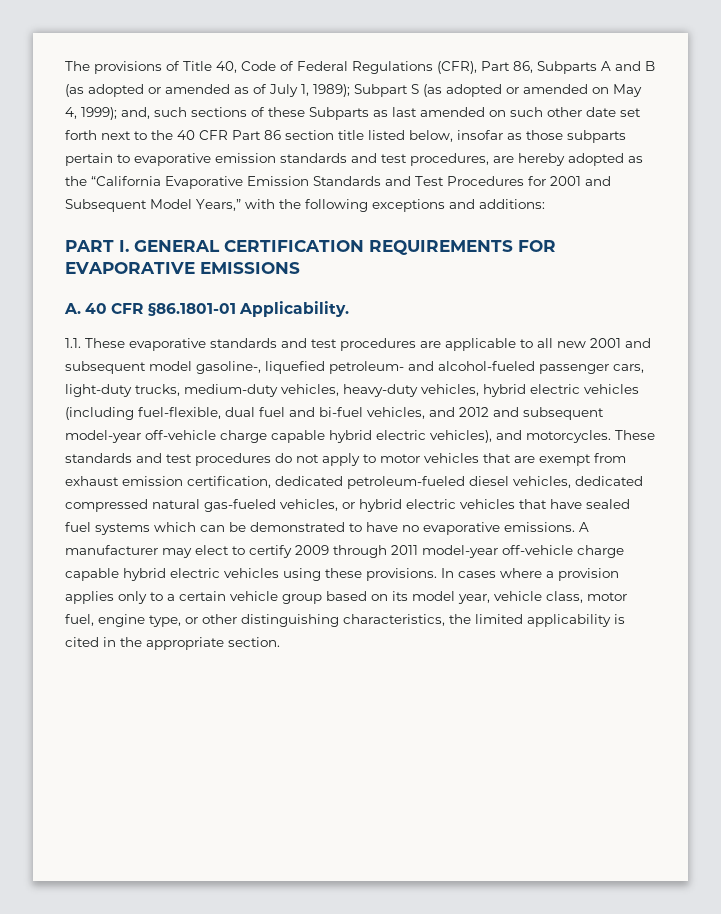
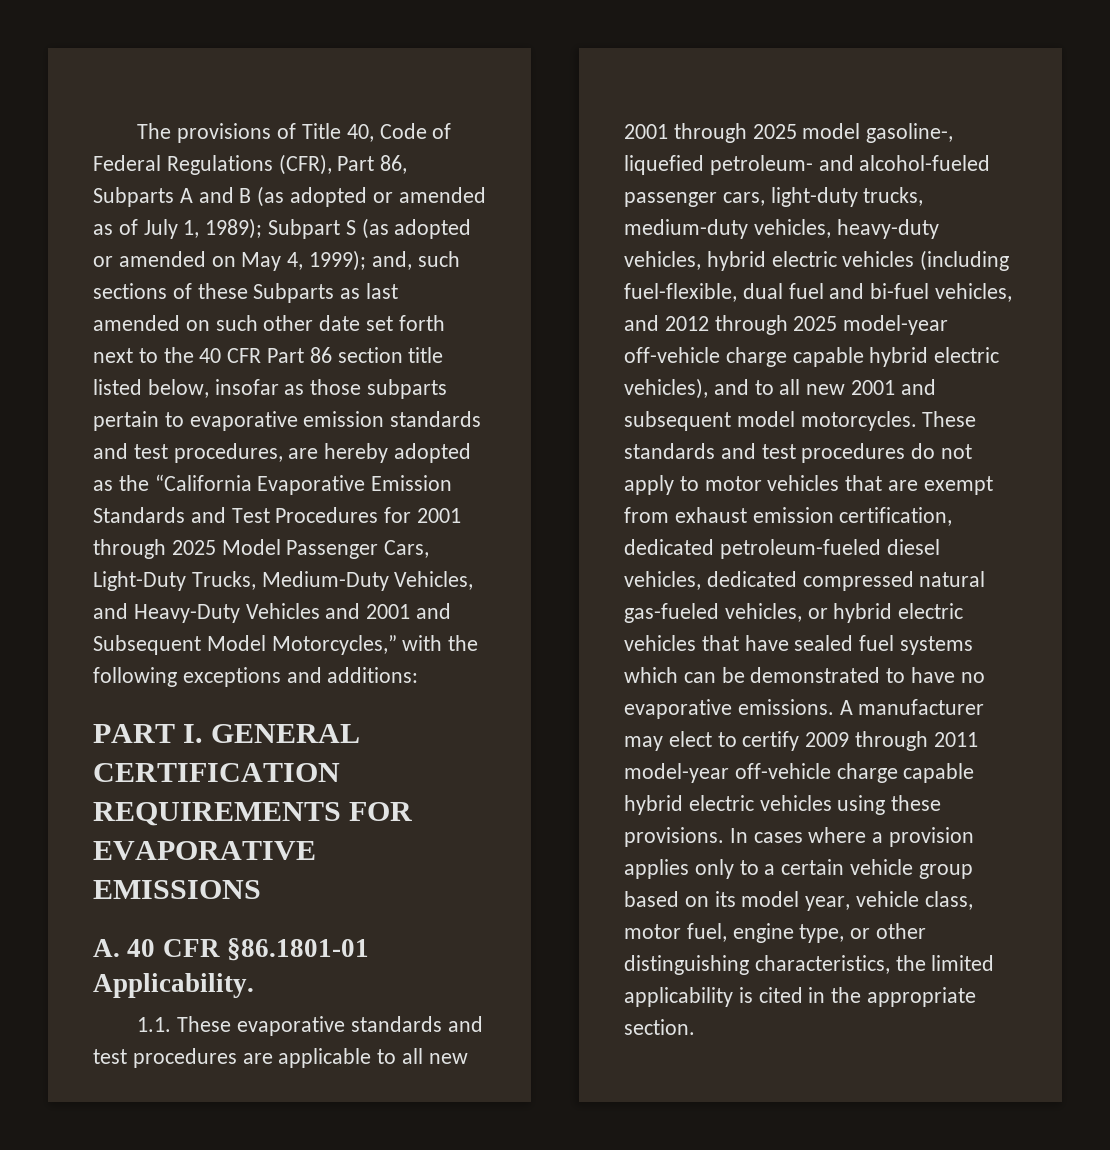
(581, 181) none -> [93,539,430,559] [93,571,474,591] [93,603,411,623] through 2025 Model Passenger Cars, Light-Duty Trucks, Medium-Duty Vehicles, and Heavy-Duty Vehicles and 2001
[196,199,241,211] Years,” -> [271,635,397,655] Motorcycles,”
[625,338,651,348] [65,361,146,374] and subsequent -> [673,123,797,143] through 2025
[493,407,604,420] and subsequent -> [714,315,838,335] through 2025
(522, 435) none -> [754,379,936,395] [624,411,795,431] to all new 2001 and subsequent model

